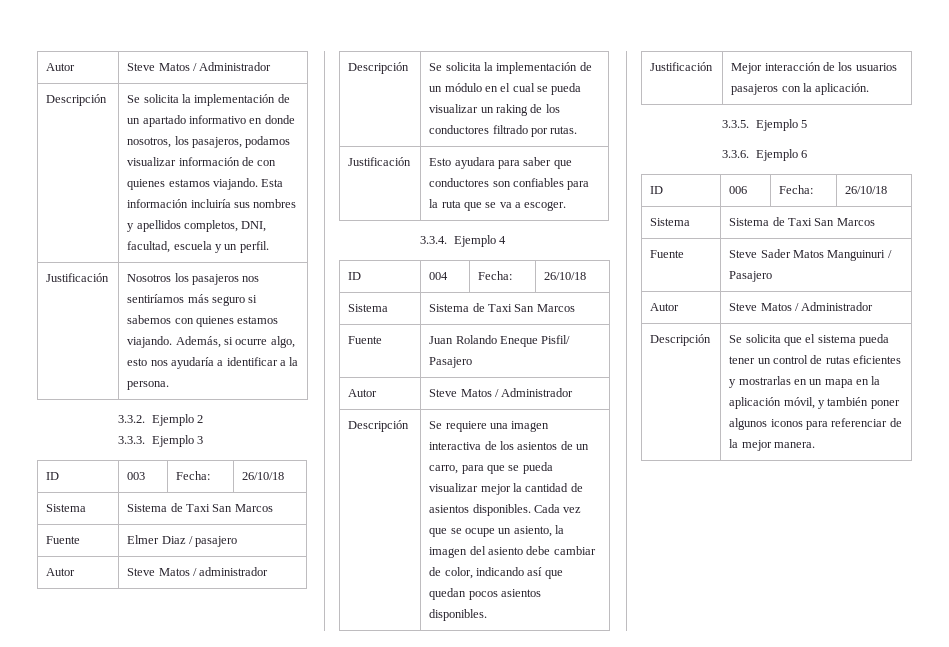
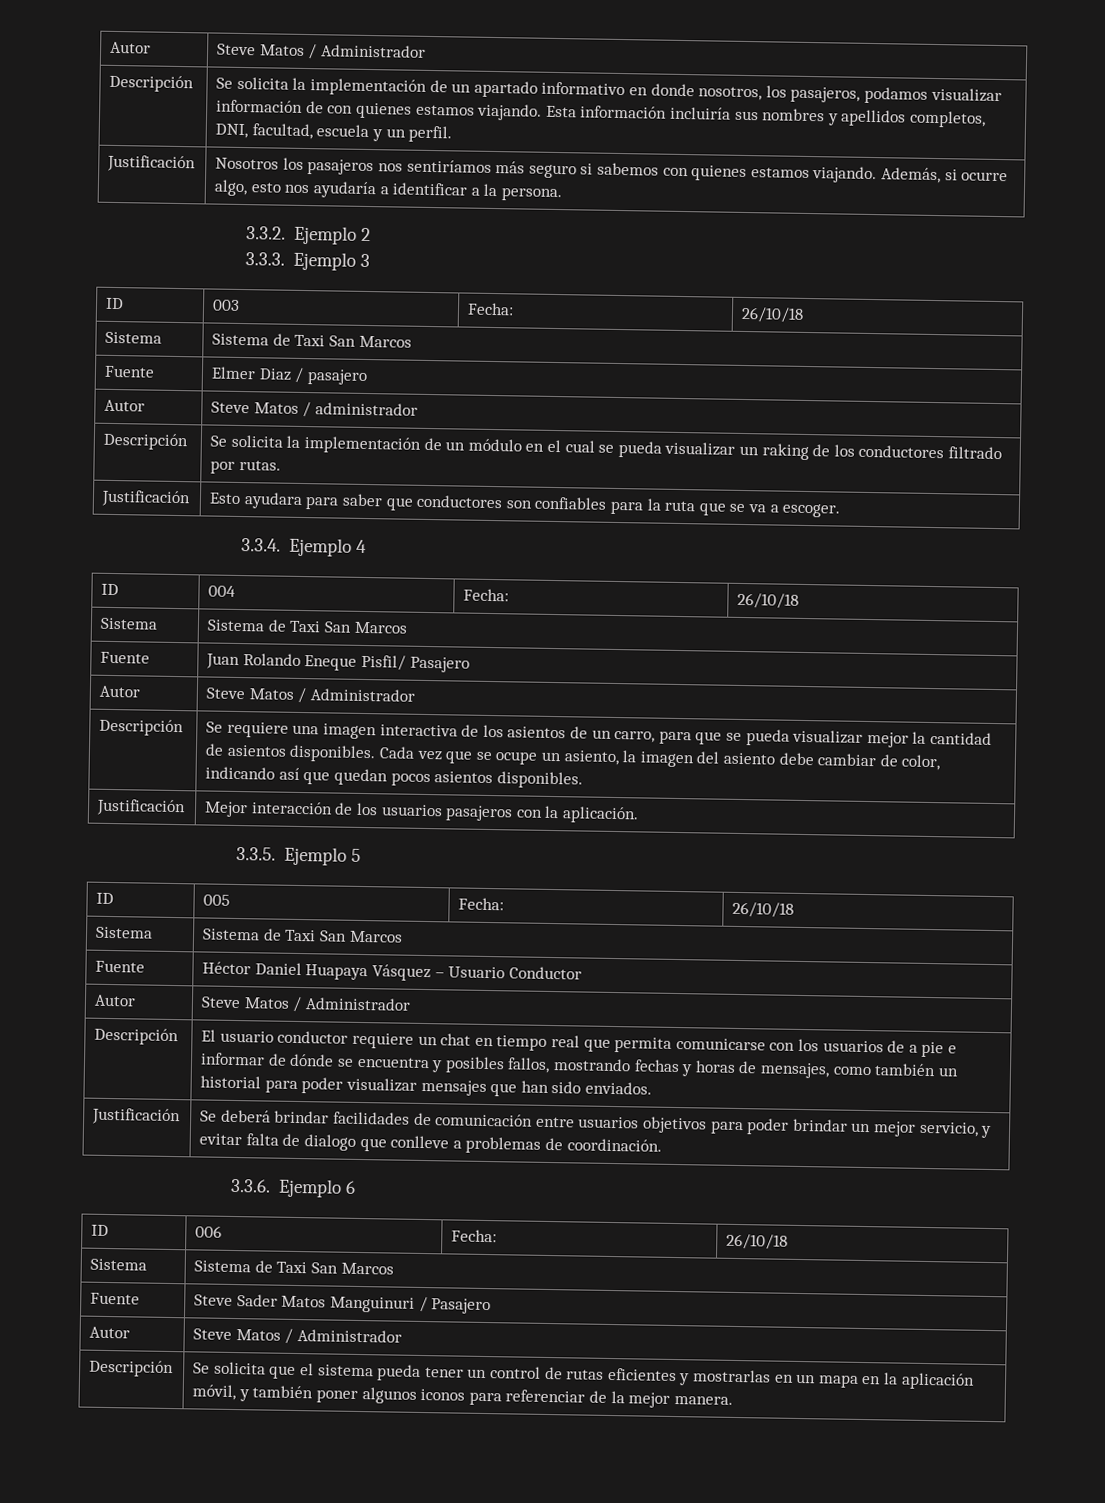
(807, 124) none -> [96,892,115,905] [203,894,231,906] [458,897,505,911] [732,901,795,918] [95,926,154,939] [202,928,403,943] [95,960,146,973] [202,961,582,982] [94,994,137,1007] [201,996,412,1013] [94,1027,180,1046] [201,1029,957,1058] [200,1052,959,1079] [200,1075,653,1097] [92,1107,182,1126] [200,1109,993,1139] [199,1133,662,1154] // ID | 005 | Fecha: | 26/10/18 // Sistema | Sistema de Taxi San Marcos // Fuente | Héctor Daniel Huapaya Vásquez – Usuario Conductor // Autor | Steve Matos / Administrador // Descripción | El usuario conductor requiere un chat en tiempo real que permita comunicarse con los usuarios de a pie e informar de dónde se encuentra y posibles fallos, mostrando fechas y horas de mensajes, como también un historial para poder visualizar mensajes que han sido enviados. // Justificación | Se deberá brindar facilidades de comunicación entre usuarios objetivos para poder brindar un mejor servicio, y evitar falta de dialogo que conlleve a problemas de coordinación.

